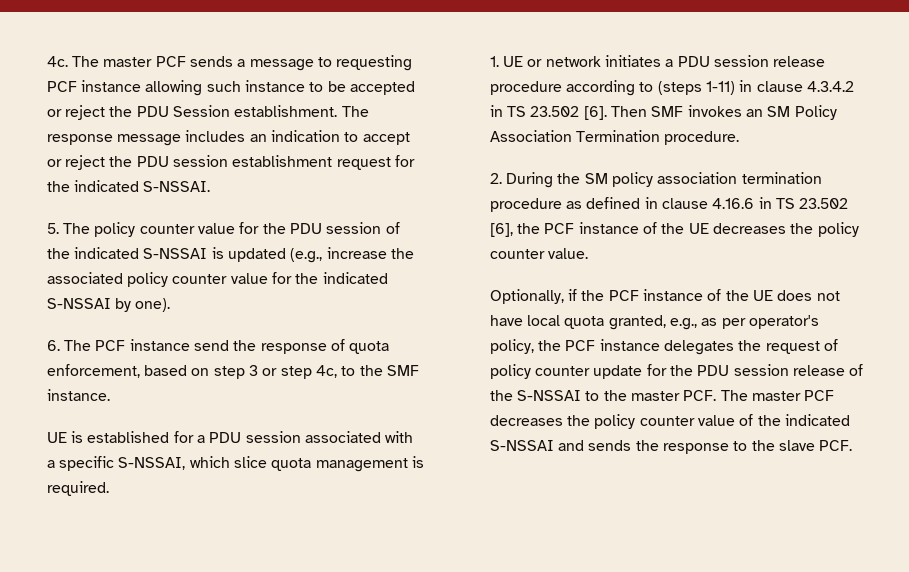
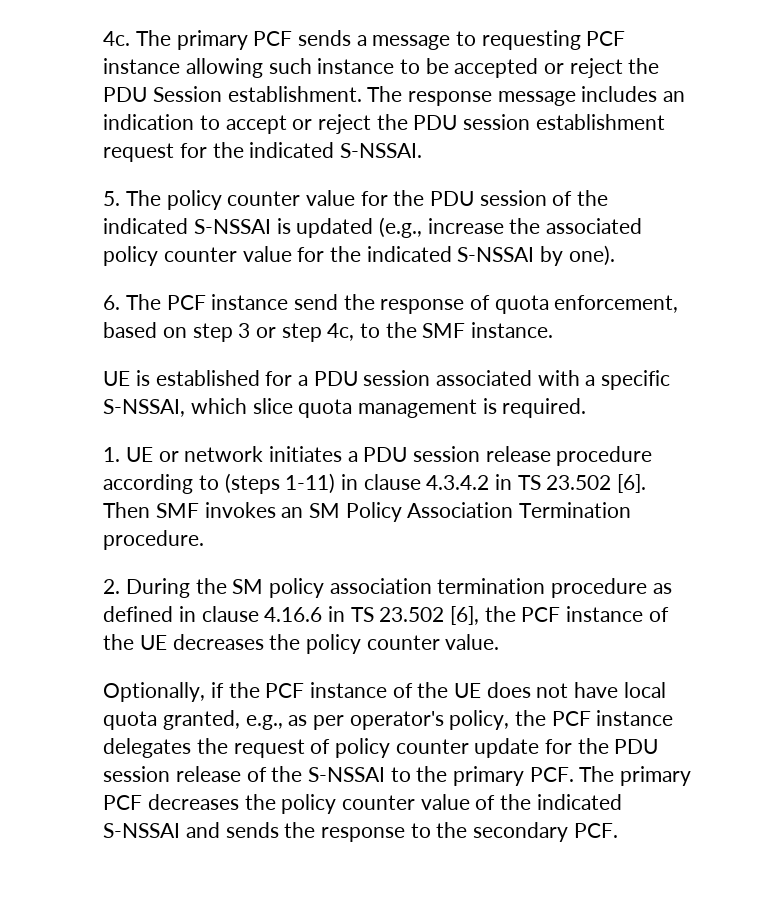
[103,57,153,67] master -> [176,30,248,50] primary
[630,391,680,401] master -> [453,766,525,786] primary
[751,391,801,401] master -> [620,766,692,786] primary
[778,440,815,451] slave -> [473,822,569,842] secondary

